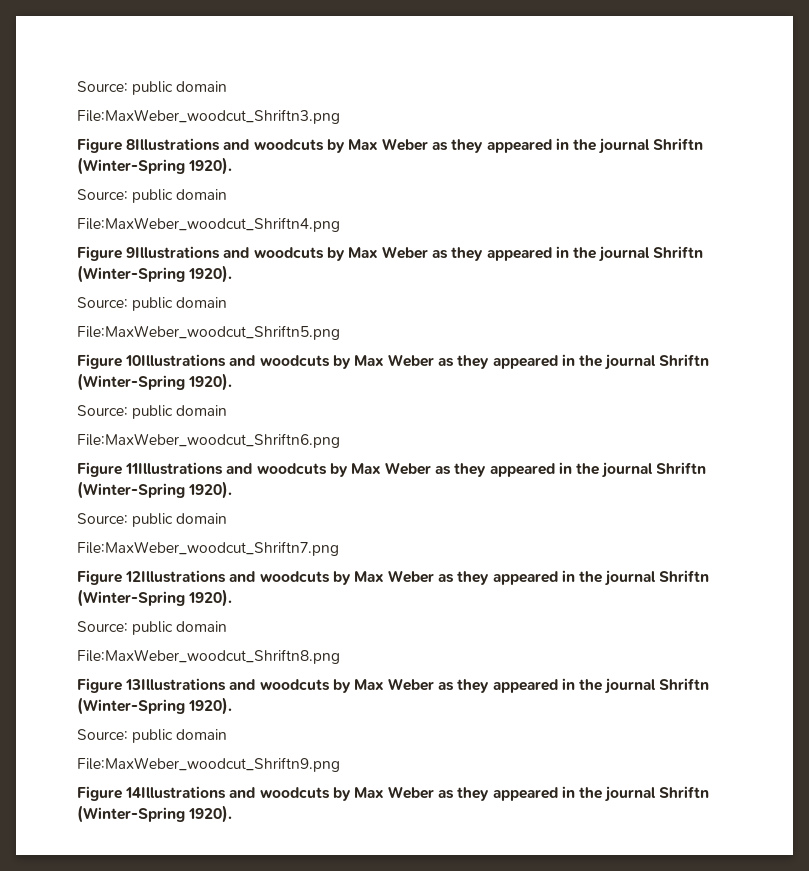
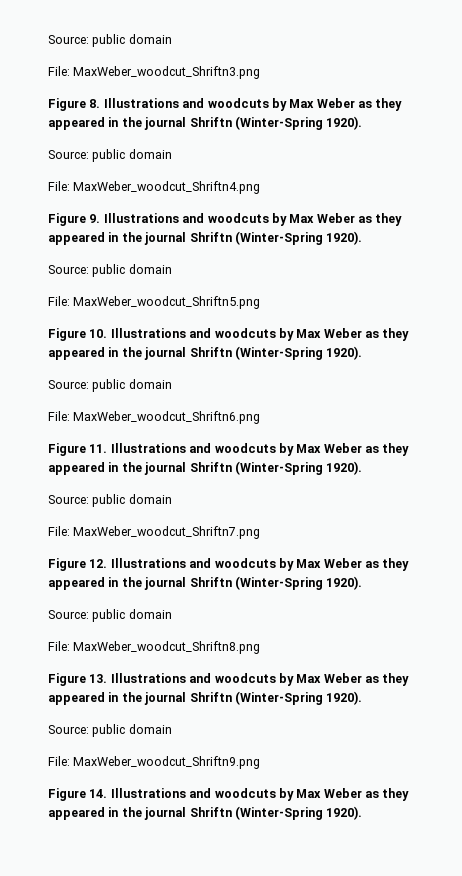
[77,81,228,95] [77,109,340,124] [77,138,221,153] Source: public domain // File:MaxWeber_woodcut_Shriftn3.png // Figure 8Illustrations -> [48,34,172,47] [48,66,261,79] [48,98,179,111] Source: public domain // File: MaxWeber_woodcut_Shriftn3.png // Figure 8. Illustrations
[77,217,340,232] [77,246,221,261] File:MaxWeber_woodcut_Shriftn4.png // Figure 9Illustrations -> [48,181,261,194] [48,213,179,226] File: MaxWeber_woodcut_Shriftn4.png // Figure 9. Illustrations
[77,325,340,340] [77,354,227,369] File:MaxWeber_woodcut_Shriftn5.png // Figure 10Illustrations -> [48,296,261,309] [48,328,186,341] File: MaxWeber_woodcut_Shriftn5.png // Figure 10. Illustrations
[77,433,340,448] [77,462,224,477] File:MaxWeber_woodcut_Shriftn6.png // Figure 11Illustrations -> [48,411,261,424] [48,443,186,456] File: MaxWeber_woodcut_Shriftn6.png // Figure 11. Illustrations
[77,541,339,556] [77,570,227,585] File:MaxWeber_woodcut_Shriftn7.png // Figure 12Illustrations -> [48,526,261,539] [48,558,186,571] File: MaxWeber_woodcut_Shriftn7.png // Figure 12. Illustrations
[77,649,340,664] [77,678,227,693] File:MaxWeber_woodcut_Shriftn8.png // Figure 13Illustrations -> [48,641,261,654] [48,673,186,686] File: MaxWeber_woodcut_Shriftn8.png // Figure 13. Illustrations
[77,757,340,772] [77,786,227,801] File:MaxWeber_woodcut_Shriftn9.png // Figure 14Illustrations -> [48,756,261,769] [48,788,186,801] File: MaxWeber_woodcut_Shriftn9.png // Figure 14. Illustrations

